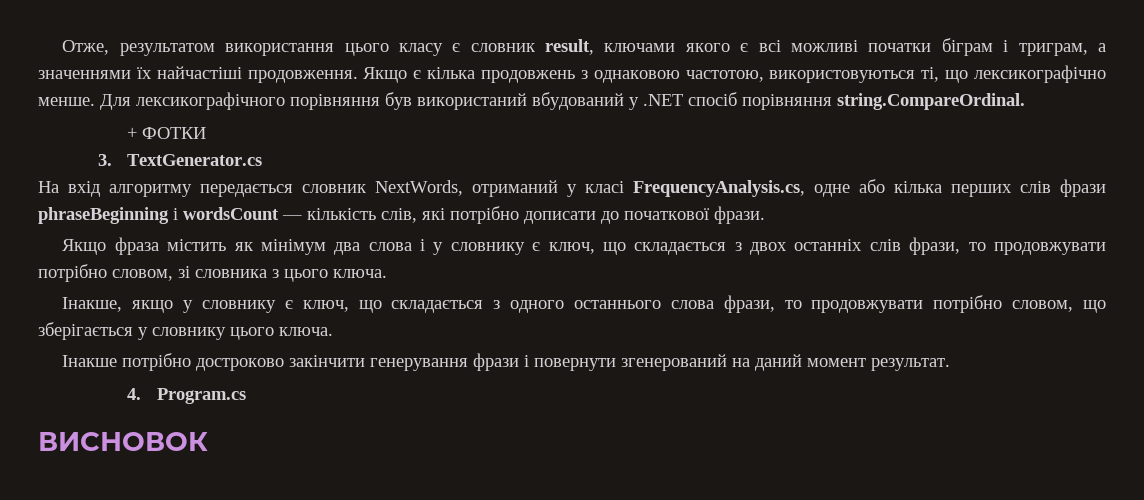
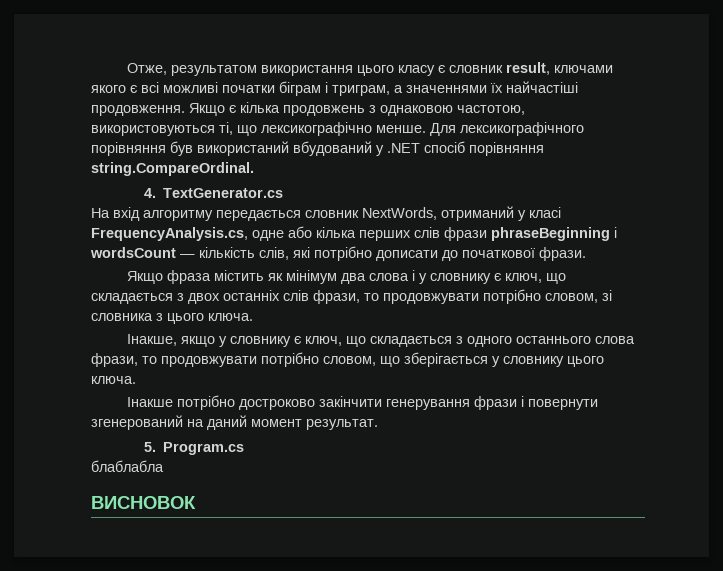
[127,127,207,139] [97,154,112,166] + ФОТКИ // 3. -> [143,188,156,198] 4.
[127,388,142,400] 4. -> [143,442,156,452] 5.
(247, 396) none -> [91,460,164,472] // блаблабла

